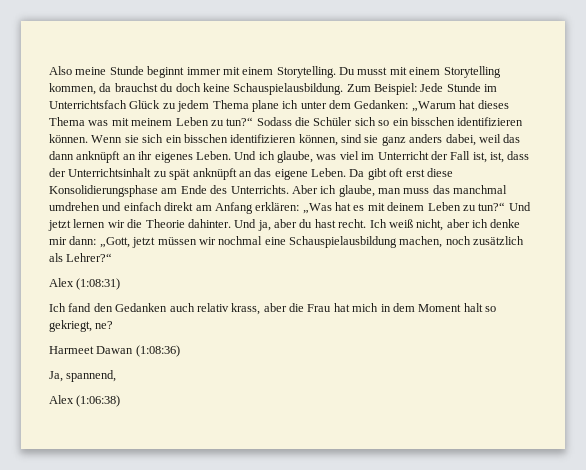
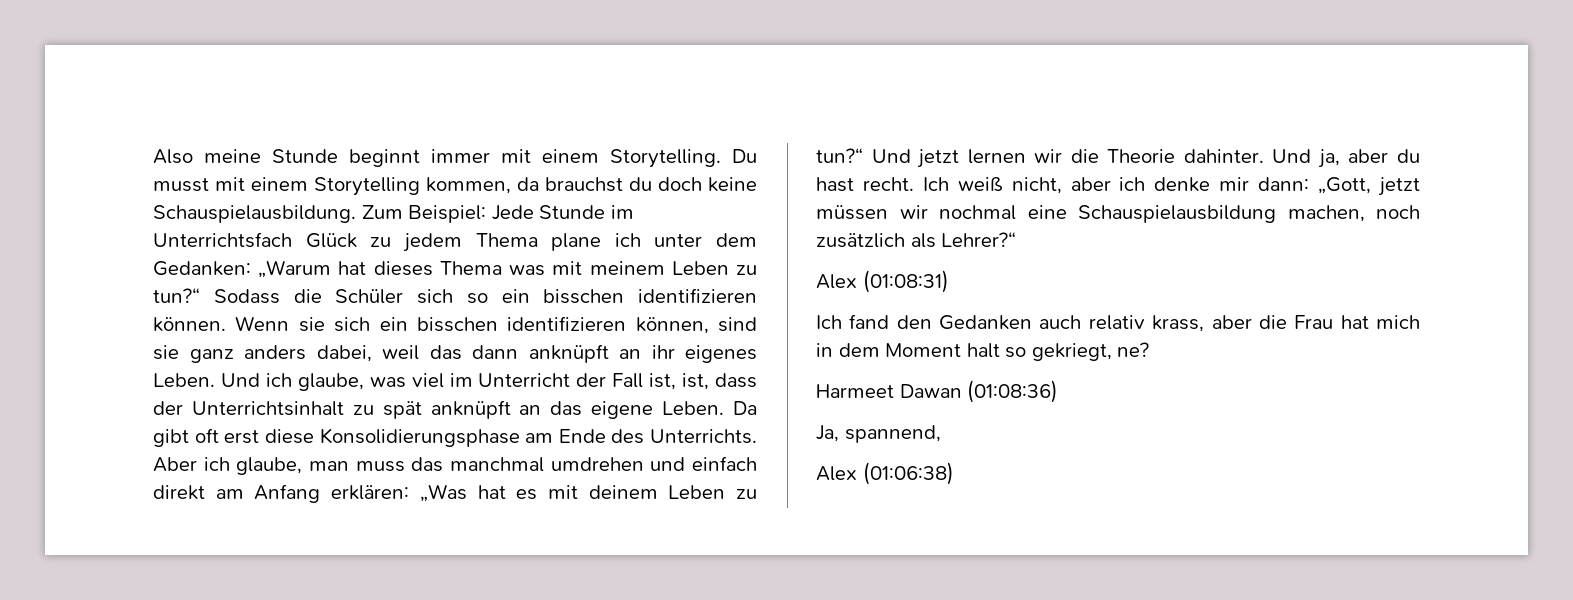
[76,278,121,290] (1:08:31) -> [862,270,949,293] (01:08:31)
[135,345,180,357] (1:08:36) -> [967,380,1059,403] (01:08:36)
[76,395,121,407] (1:06:38) -> [862,462,954,485] (01:06:38)

